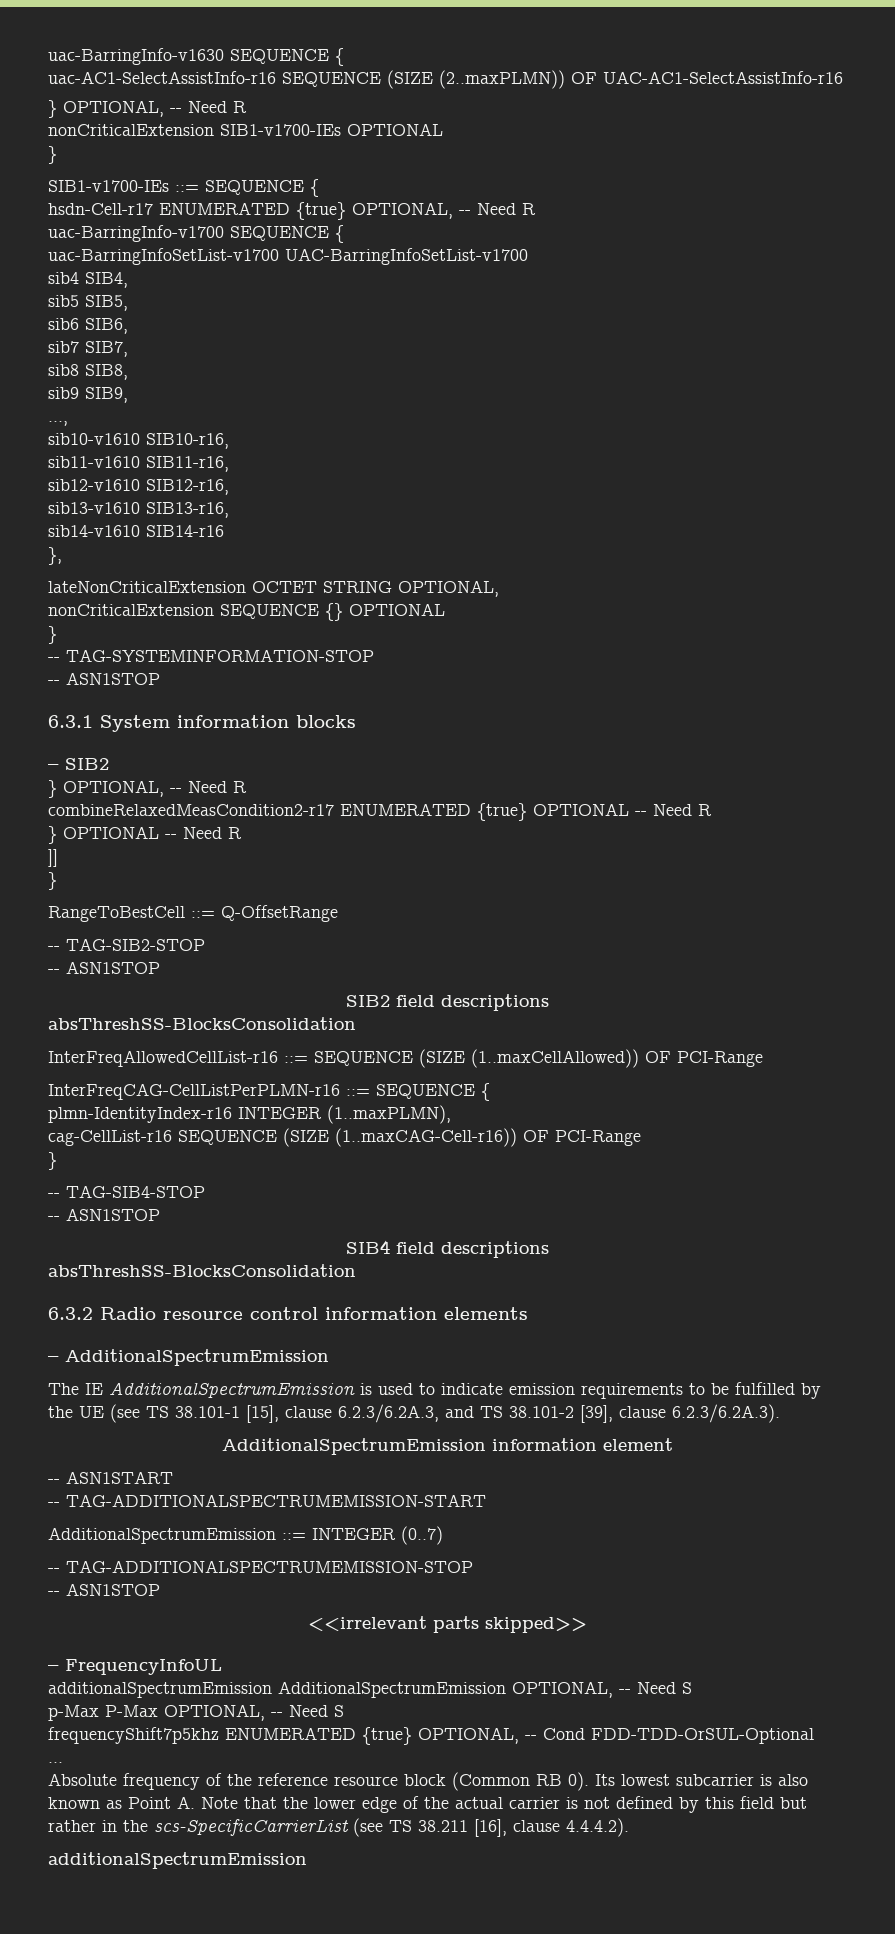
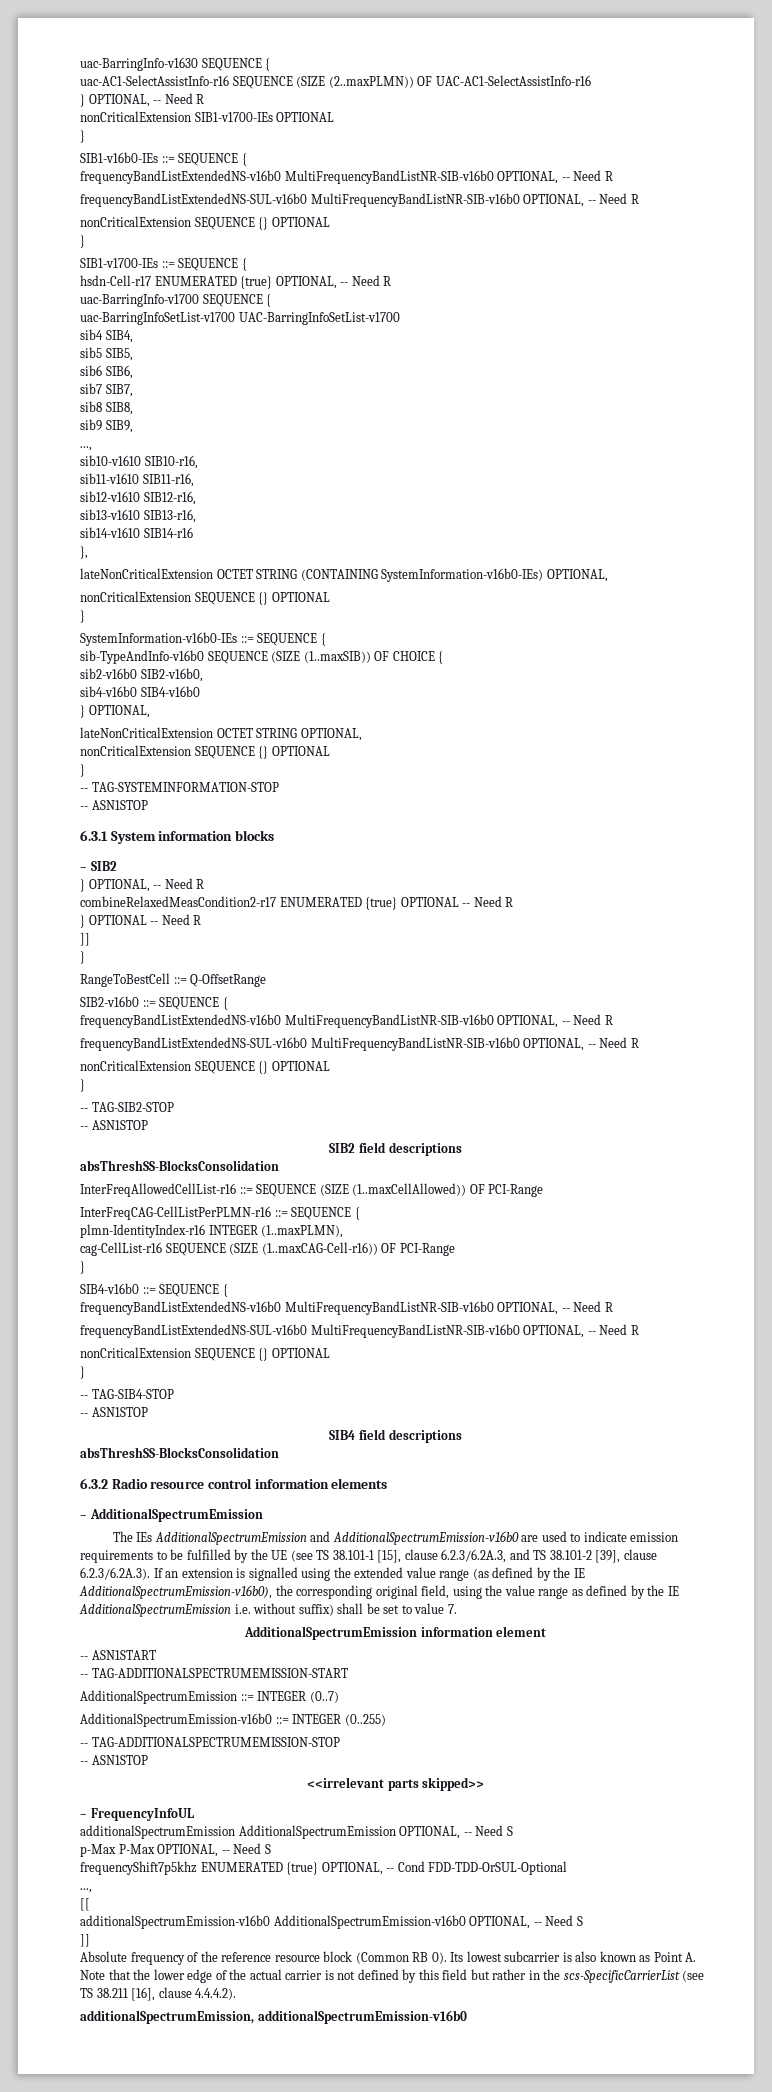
(57, 155) none -> [80,152,247,166] [80,170,613,184] [80,193,639,207] [80,216,330,230] [80,235,85,248] // SIB1-v16b0-IEs ::= SEQUENCE { // frequencyBandListExtendedNS-v16b0 MultiFrequencyBandListNR-SIB-v16b0 OPTIONAL, -- Need R // frequencyBandListExtendedNS-SUL-v16b0 MultiFrequencyBandListNR-SIB-v16b0 OPTIONAL, -- Need R // nonCriticalExtension SEQUENCE {} OPTIONAL // }
(62, 556) none -> [80,568,608,582] [80,591,330,605] [80,610,85,623] [80,632,326,646] [80,650,444,664] [80,668,203,682] [80,686,200,697] [80,705,150,718] // lateNonCriticalExtension OCTET STRING (CONTAINING SystemInformation-v16b0-IEs) OPTIONAL, // nonCriticalExtension SEQUENCE {} OPTIONAL // } // SystemInformation-v16b0-IEs ::= SEQUENCE { // sib-TypeAndInfo-v16b0 SEQUENCE (SIZE (1..maxSIB)) OF CHOICE { // sib2-v16b0 SIB2-v16b0, // sib4-v16b0 SIB4-v16b0 // } OPTIONAL,
(338, 913) none -> [80,996,228,1010] [80,1014,613,1028] [80,1037,639,1051] [80,1060,330,1074] [80,1079,85,1092] // SIB2-v16b0 ::= SEQUENCE { // frequencyBandListExtendedNS-v16b0 MultiFrequencyBandListNR-SIB-v16b0 OPTIONAL, -- Need R // frequencyBandListExtendedNS-SUL-v16b0 MultiFrequencyBandListNR-SIB-v16b0 OPTIONAL, -- Need R // nonCriticalExtension SEQUENCE {} OPTIONAL // }
(57, 1161) none -> [80,1283,228,1297] [80,1301,613,1315] [80,1324,639,1338] [80,1347,330,1361] [80,1366,85,1379] // SIB4-v16b0 ::= SEQUENCE { // frequencyBandListExtendedNS-v16b0 MultiFrequencyBandListNR-SIB-v16b0 OPTIONAL, -- Need R // frequencyBandListExtendedNS-SUL-v16b0 MultiFrequencyBandListNR-SIB-v16b0 OPTIONAL, -- Need R // nonCriticalExtension SEQUENCE {} OPTIONAL // }
[85,1382,372,1398] IE AdditionalSpectrumEmission is -> [136,1531,539,1545] IEs AdditionalSpectrumEmission and AdditionalSpectrumEmission-v16b0 are
(780, 1413) none -> [153,1567,585,1581] [79,1585,679,1599] [79,1603,457,1617] If an extension is signalled using the extended value range (as defined by the IE AdditionalSpectrumEmission-v16b0), the corresponding original field, using the value range as defined by the IE AdditionalSpectrumEmission i.e. without suffix) shall be set to value 7.
(443, 1535) none -> [80,1713,386,1727] // AdditionalSpectrumEmission-v16b0 ::= INTEGER (0..255)
[48,1762,63,1763] ... -> [80,1888,92,1893] [80,1898,90,1911] [80,1915,583,1929] [80,1934,90,1947] ..., // [[ // additionalSpectrumEmission-v16b0 AdditionalSpectrumEmission-v16b0 OPTIONAL, -- Need S // ]]
[48,1852,307,1869] additionalSpectrumEmission -> [80,2010,467,2024] additionalSpectrumEmission, additionalSpectrumEmission-v16b0

